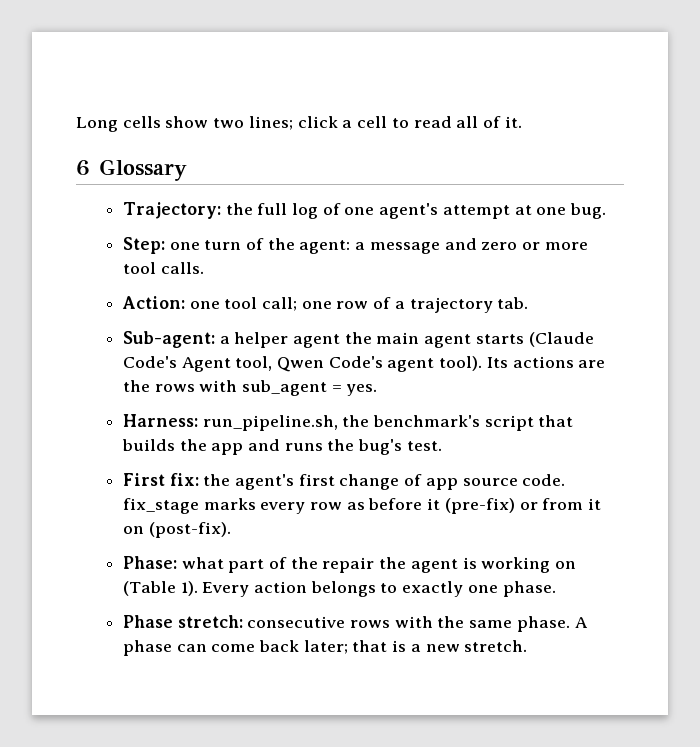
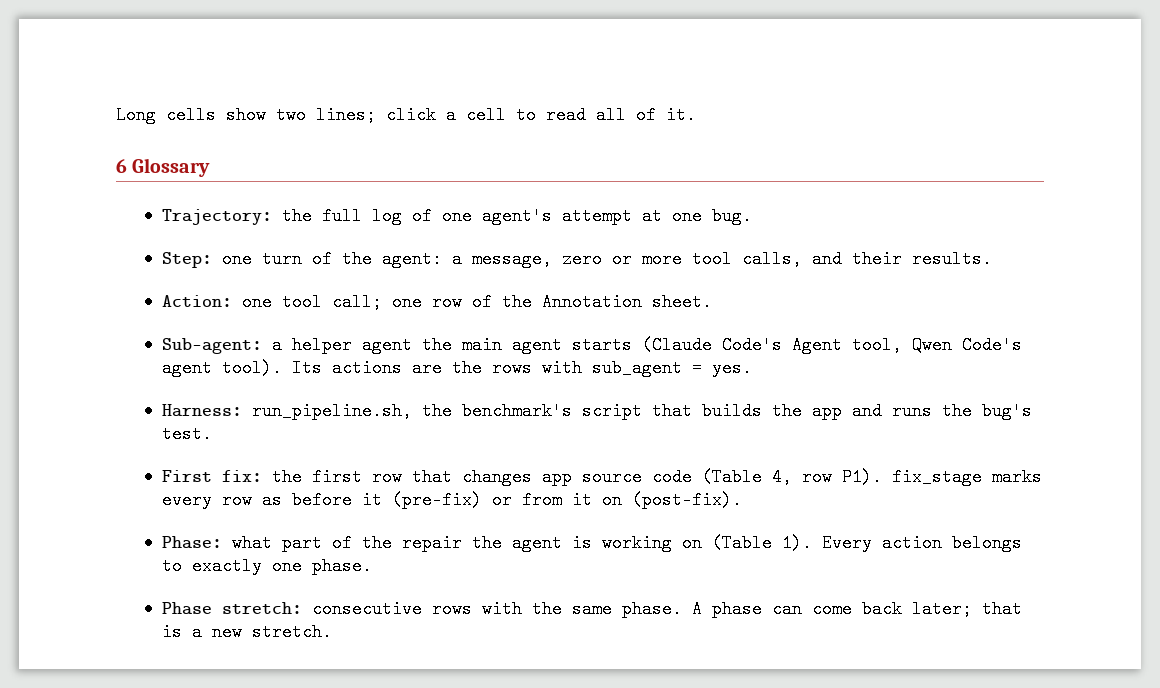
[369,238,477,254] message and -> [471,250,552,268] message,
[160,262,204,274] calls. -> [741,250,992,268] calls, and their results.
[394,297,529,313] a trajectory tab. -> [501,293,712,311] the Annotation sheet.
[234,474,566,490] agent's first change of app source code. -> [311,468,882,486] first row that changes app source code (Table 4, row P1).

